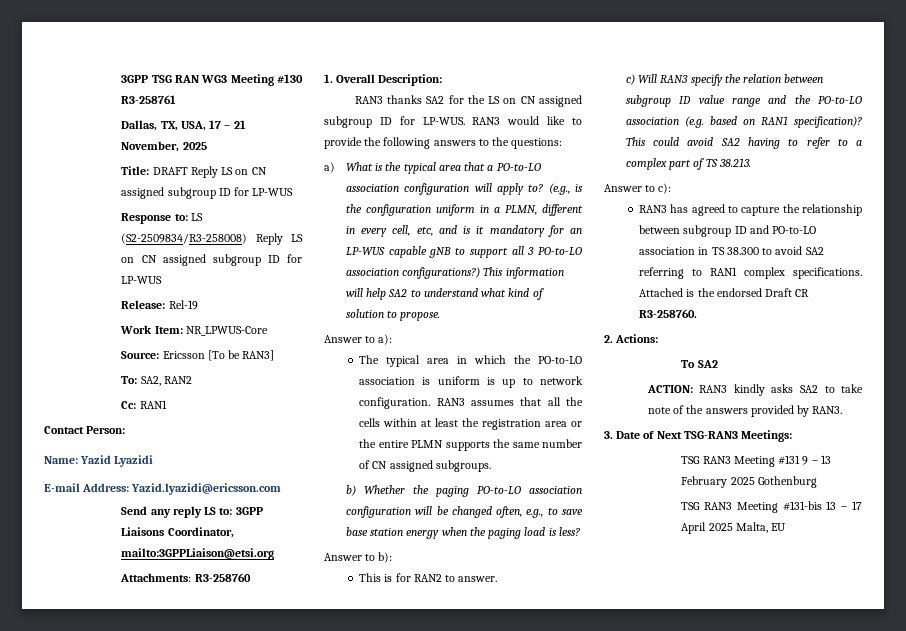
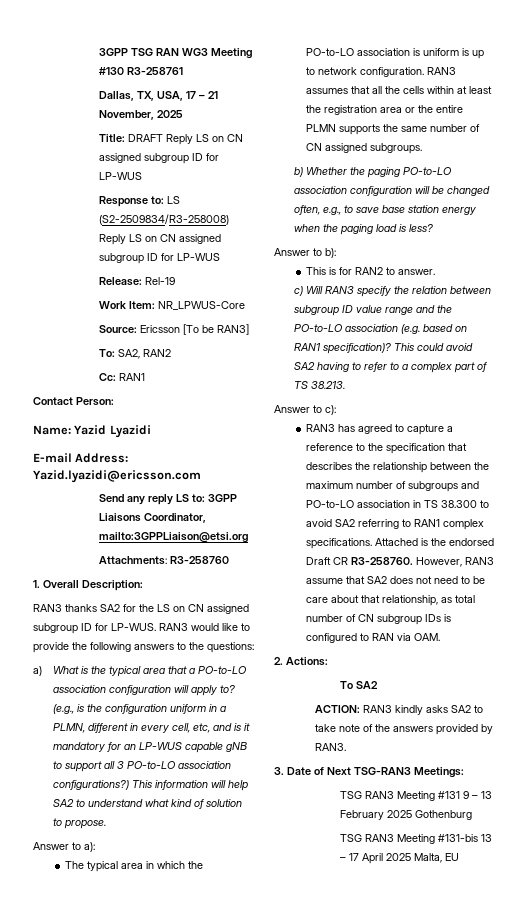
[782,204,862,216] [639,225,747,237] the relationship between subgroup ID -> [447,426,454,432] [306,443,468,454] [306,462,490,473] [306,481,459,492] a reference to the specification that describes the relationship between the maximum number of subgroups
(698, 313) none -> [416,557,495,567] [306,576,486,584] [306,595,476,606] [306,614,452,625] [306,633,441,643] However, RAN3 assume that SA2 does not need to be care about that relationship, as total number of CN subgroup IDs is configured to RAN via OAM.

